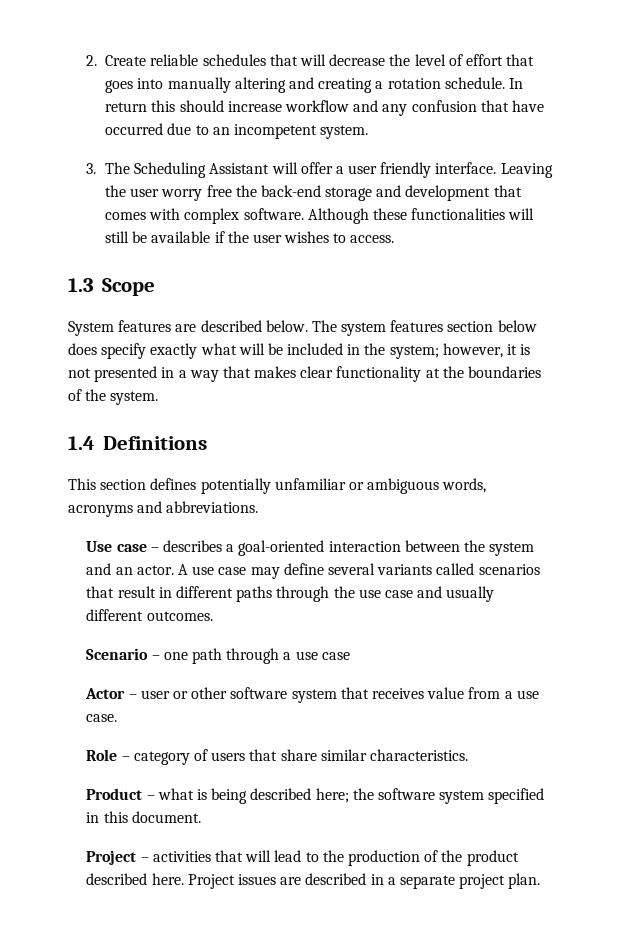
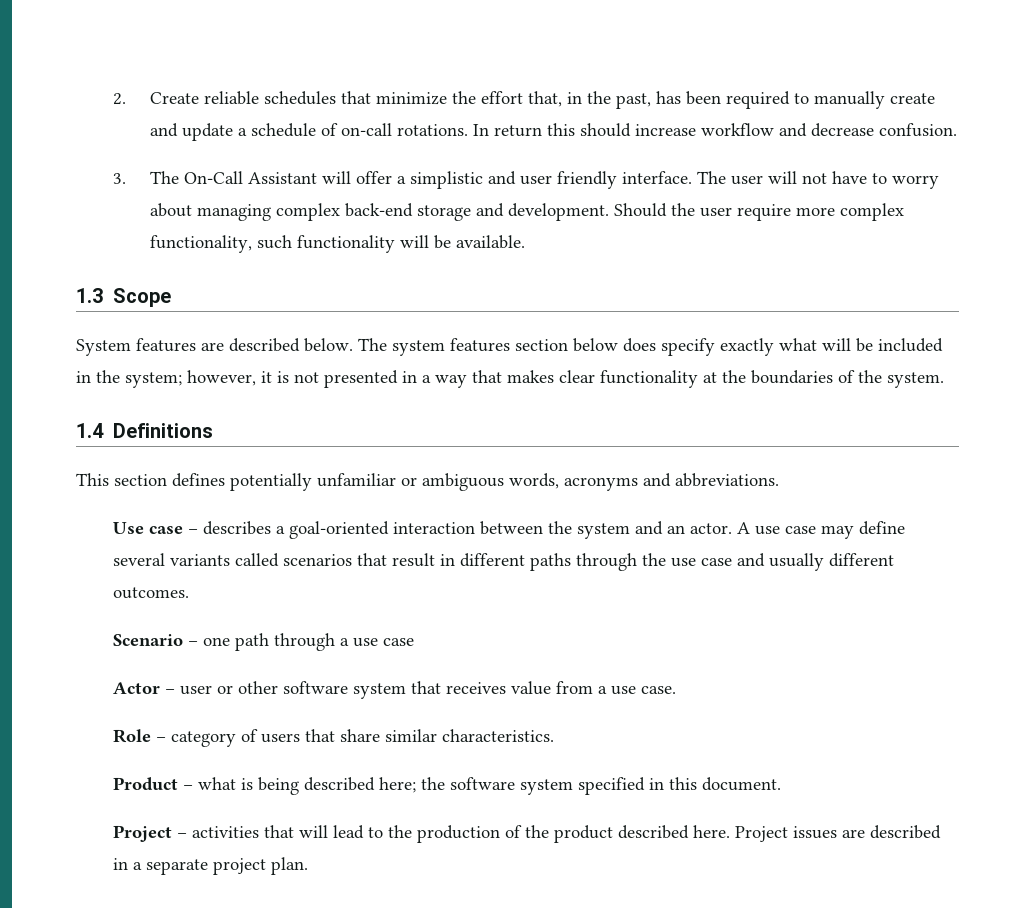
[299,54,535,66] [105,77,505,93] will decrease the level of effort that goes into manually altering and creating a rotation schedule. -> [375,91,935,109] [149,123,468,141] minimize the effort that, in the past, has been required to manually create and update a schedule of on-call rotations.
[382,100,544,116] [105,123,369,139] any confusion that have occurred due to an incompetent system. -> [810,123,957,137] decrease confusion.
[134,162,207,178] Scheduling -> [183,171,243,184] On-Call
(344, 170) none -> [409,171,516,189] simplistic and
[500,163,553,178] [104,185,522,201] [104,208,535,224] [104,231,395,243] Leaving the user worry free the back-end storage and development that comes with complex software. Although these functionalities will still be available if the user wishes to access. -> [696,171,939,189] [149,203,904,221] [149,235,525,253] The user will not have to worry about managing complex back-end storage and development. Should the user require more complex functionality, such functionality will be available.

